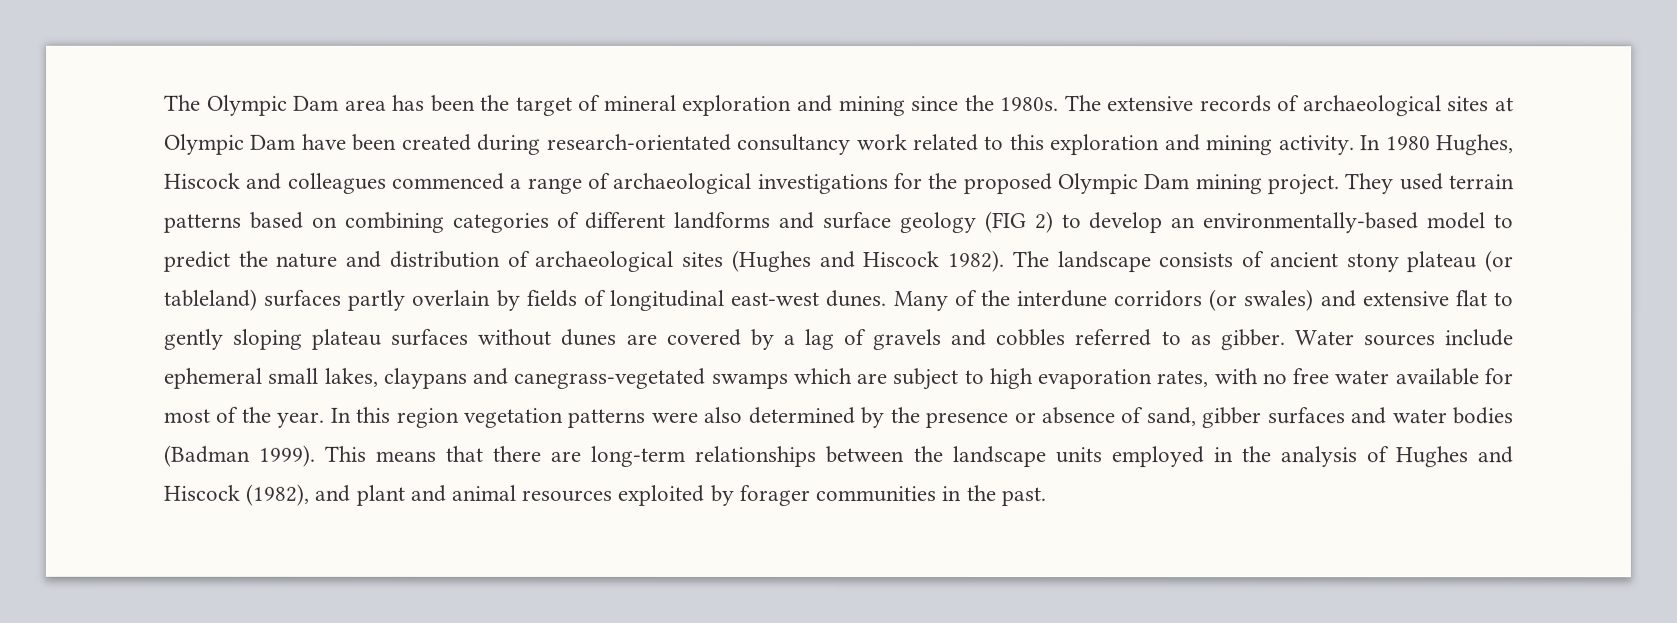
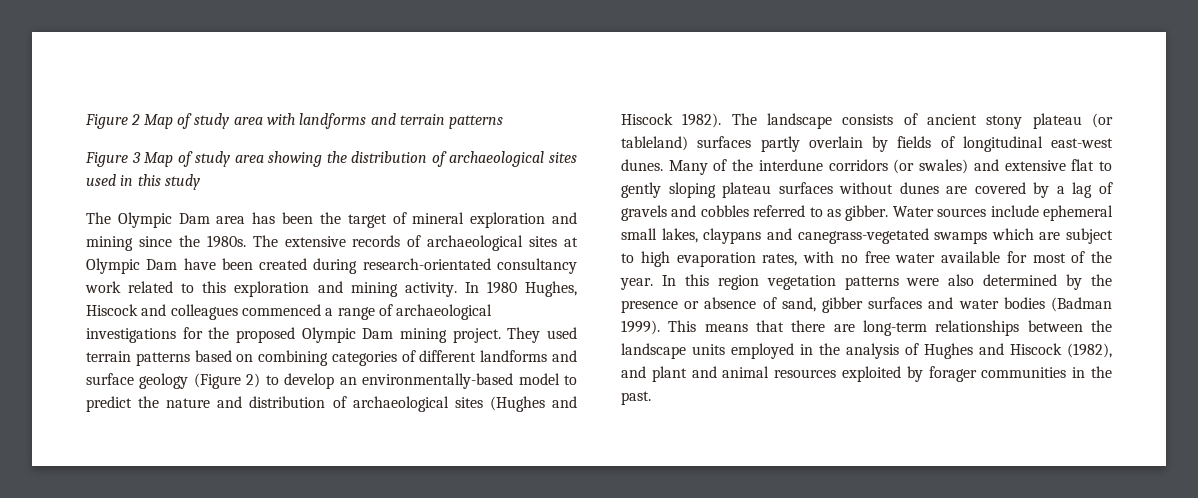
(164, 102) none -> [85,113,504,129] [85,151,578,167] [86,174,200,190] Figure 2 Map of study area with landforms and terrain patterns // Figure 3 Map of study area showing the distribution of archaeological sites used in this study //
[984,211,1027,234] (FIG -> [193,373,241,389] (Figure

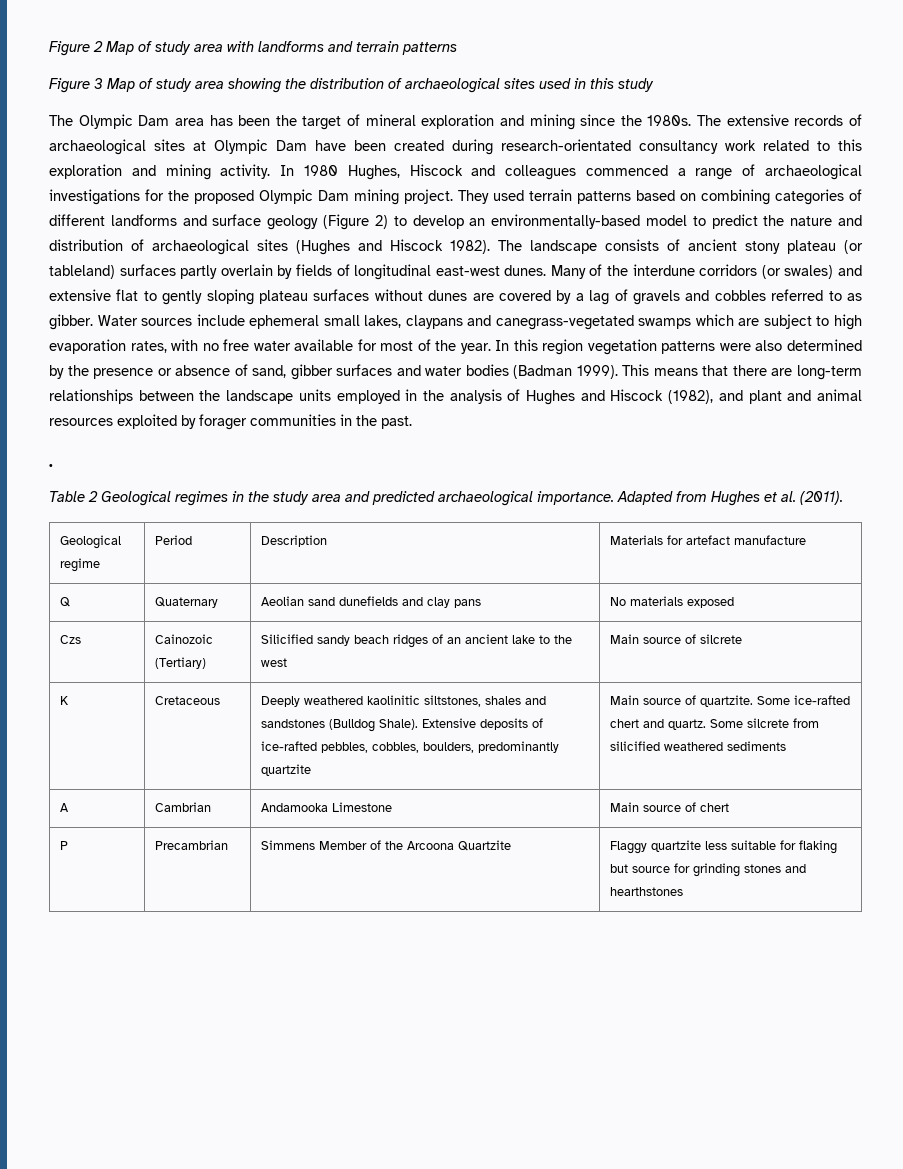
(651, 398) none -> [49,464,53,467] [49,491,843,506] [60,535,122,549] [60,558,101,572] [155,535,193,545] [261,535,328,547] [610,535,807,545] [60,597,71,607] [155,597,219,608] [261,596,482,608] [610,596,735,608] [60,635,82,644] [155,634,214,644] [155,657,207,669] [261,634,573,648] [261,658,288,667] [610,634,743,644] [60,696,70,705] [155,696,221,705] [261,695,547,707] [261,718,544,732] [261,741,560,753] [261,764,312,776] [610,695,851,707] [610,718,820,730] [610,741,787,751] [60,803,70,812] [155,802,212,812] [261,802,393,812] [610,802,730,812] [60,841,69,850] [155,840,229,850] [261,840,512,851] [610,840,838,854] [610,863,807,877] [610,887,684,896] // . // Table 2 Geological regimes in the study area and predicted archaeological importance. Adapted from Hughes et al. (2011). // Geological regime | Period | Description | Materials for artefact manufacture // Q | Quaternary | Aeolian sand dunefields and clay pans | No materials exposed // Czs | Cainozoic (Tertiary) | Silicified sandy beach ridges of an ancient lake to the west | Main source of silcrete // K | Cretaceous | Deeply weathered kaolinitic siltstones, shales and sandstones (Bulldog Shale). Extensive deposits of ice-rafted pebbles, cobbles, boulders, predominantly quartzite | Main source of quartzite. Some ice-rafted chert and quartz. Some silcrete from silicified weathered sediments // A | Cambrian | Andamooka Limestone | Main source of chert // P | Precambrian | Simmens Member of the Arcoona Quartzite | Flaggy quartzite less suitable for flaking but source for grinding stones and hearthstones

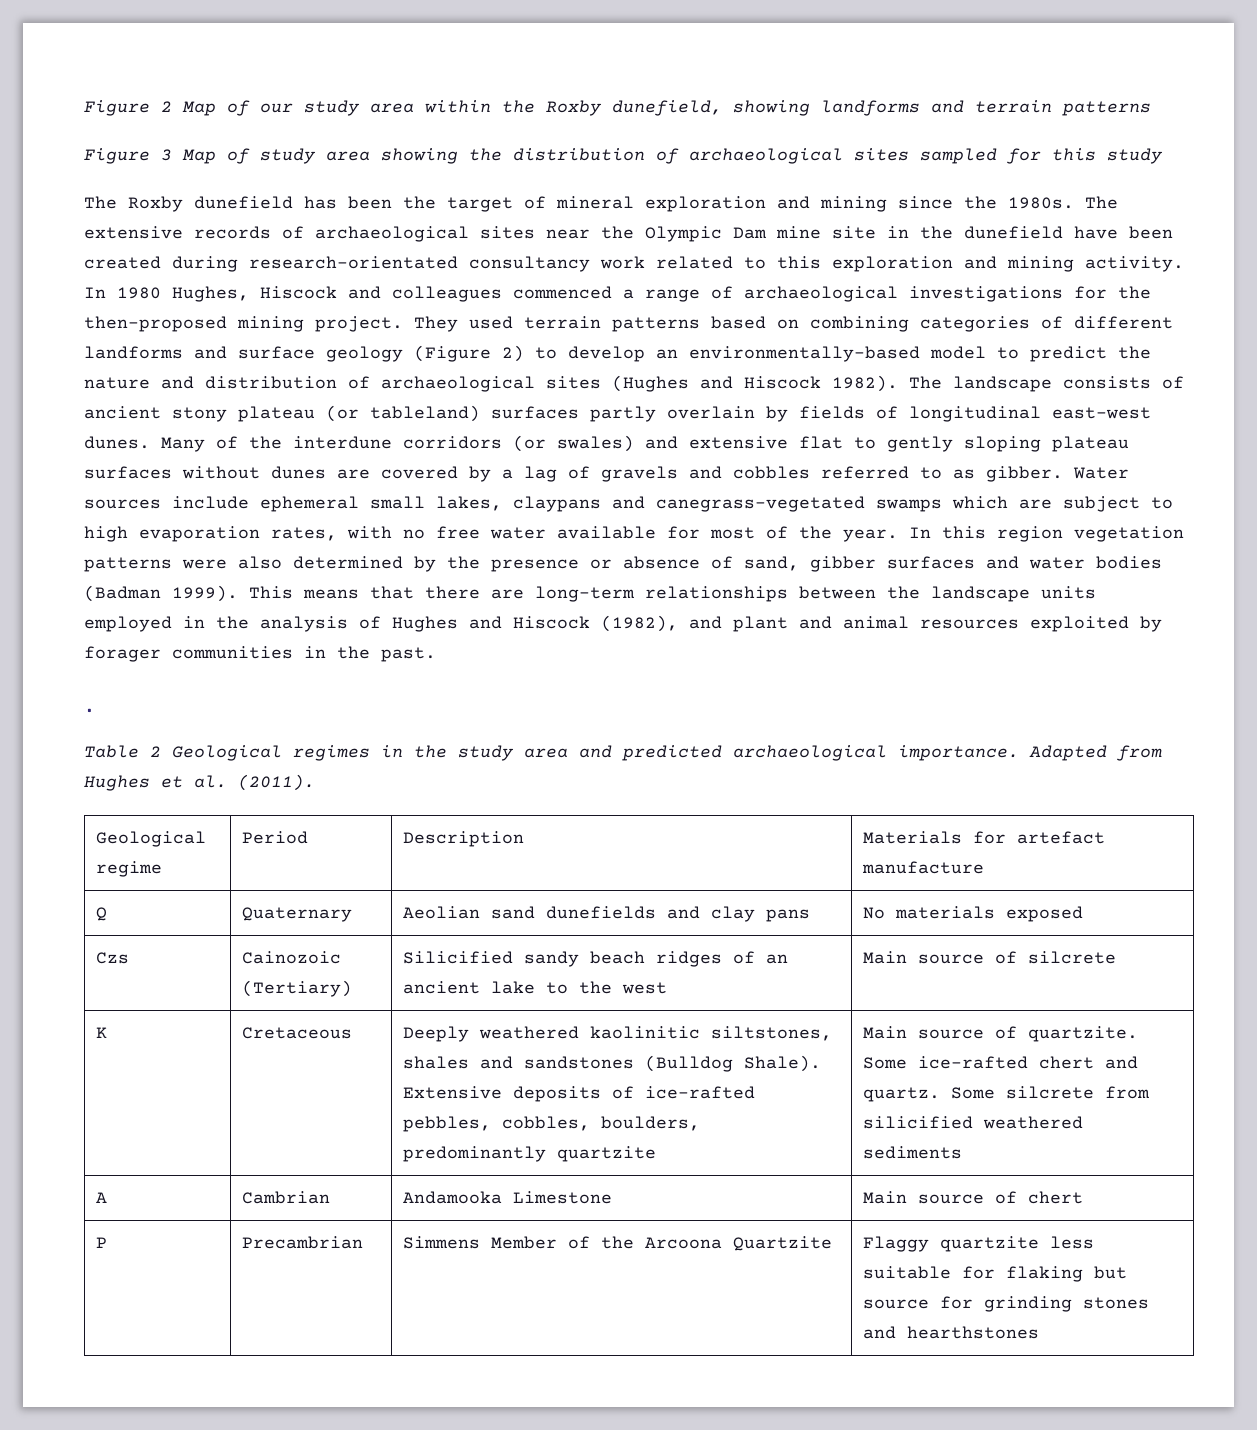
[155,41,254,55] study area with -> [260,100,810,116] our study area within the Roxby dunefield, showing
[539,78,586,89] used in -> [920,148,1041,164] sampled for
[78,114,204,129] Olympic Dam area -> [128,196,293,212] Roxby dunefield
[193,139,307,154] at Olympic Dam -> [546,226,1063,242] near the Olympic Dam mine site in the dunefield
[194,189,349,204] proposed Olympic Dam -> [84,316,227,332] then-proposed

